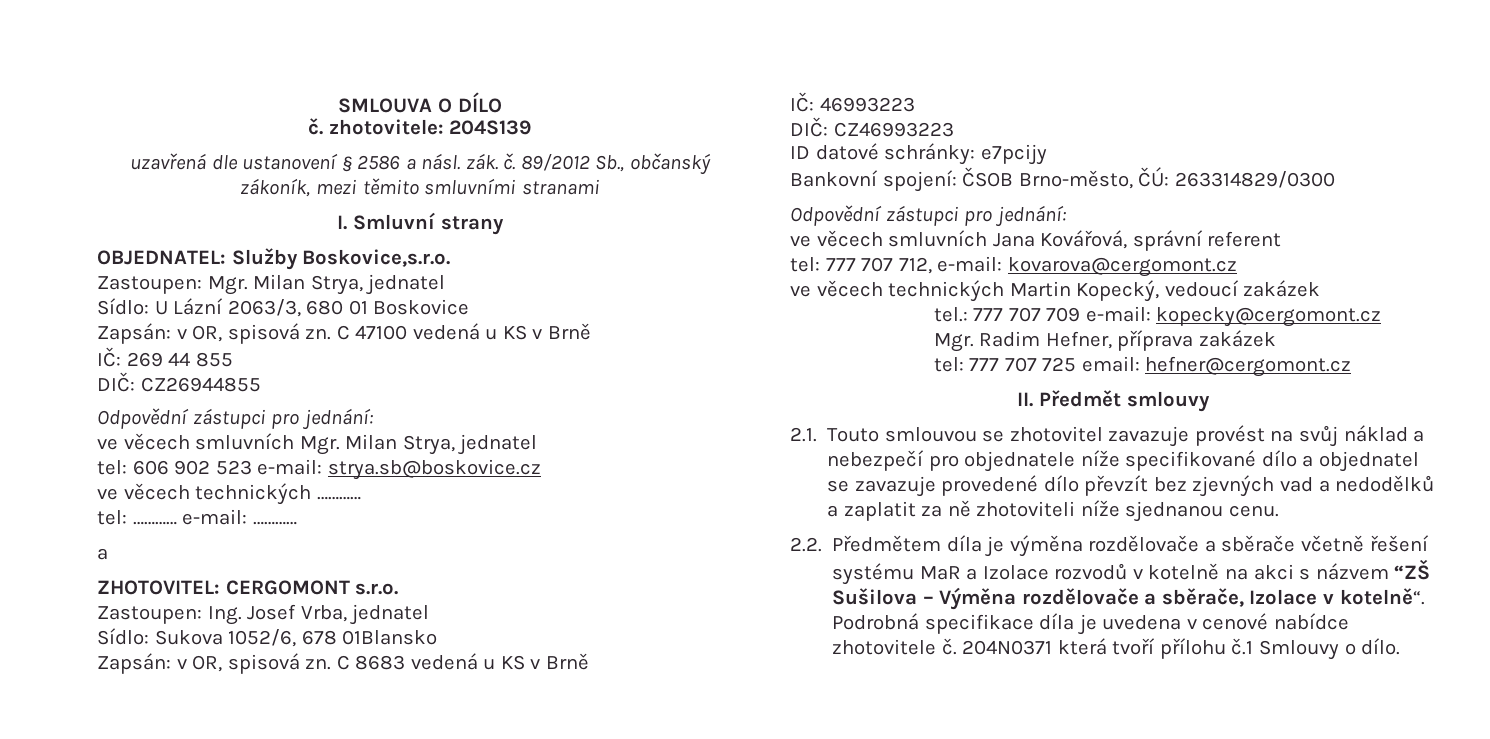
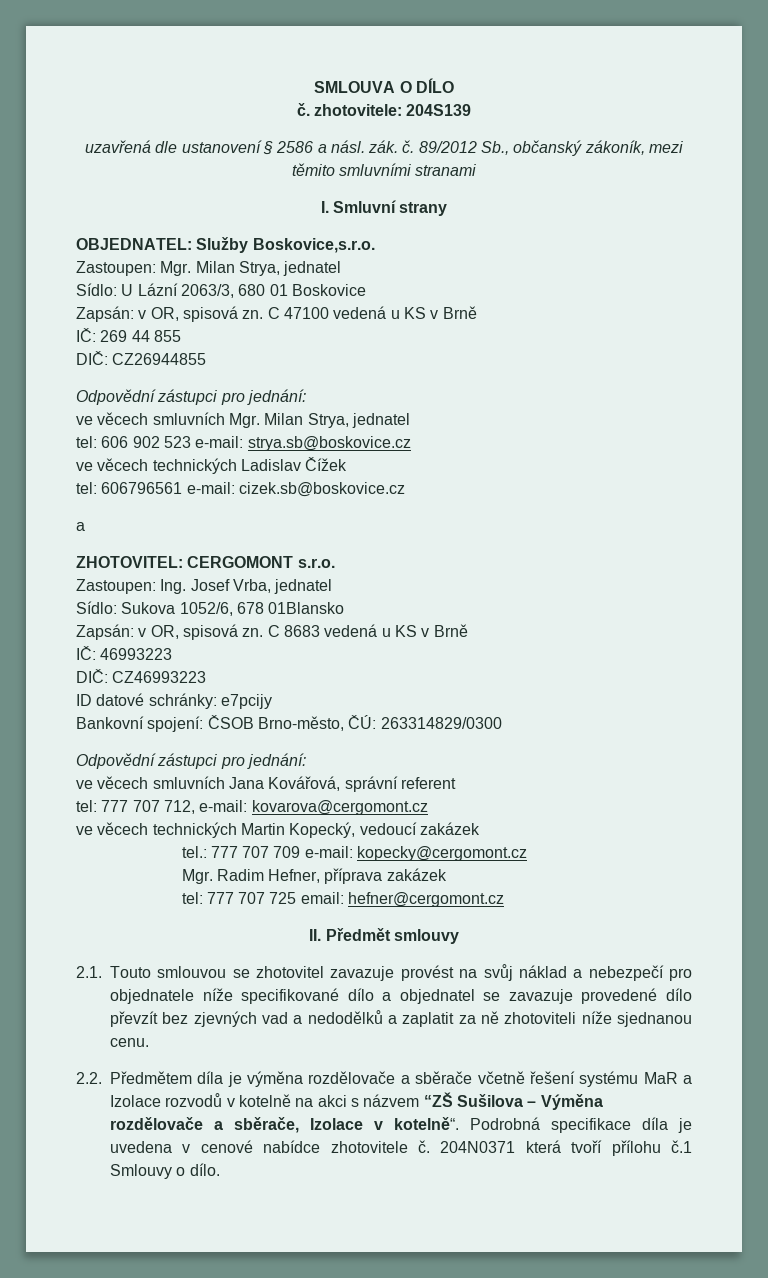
[316,496,361,500] [97,509,297,525] ………… // tel: ………… e-mail: ………… -> [240,457,348,471] [76,482,405,497] Ladislav Čížek // tel: 606796561 e-mail: cizek.sb@boskovice.cz

